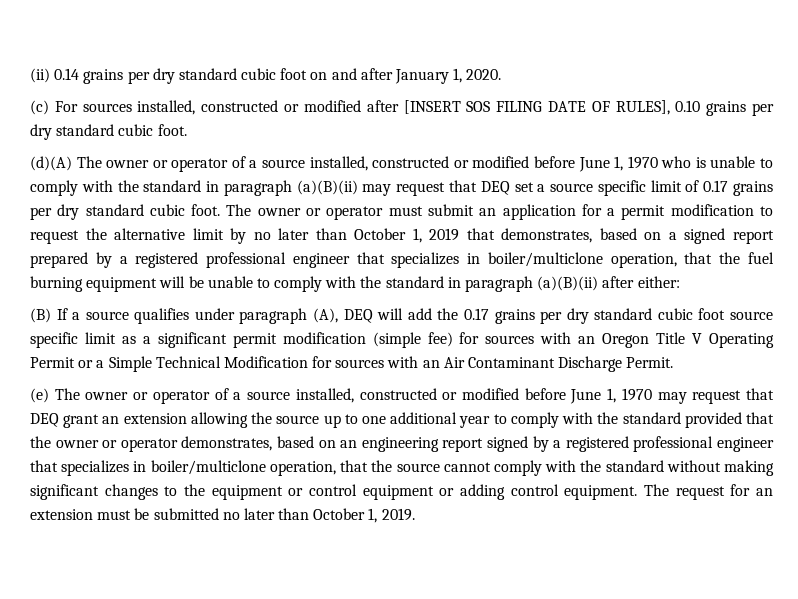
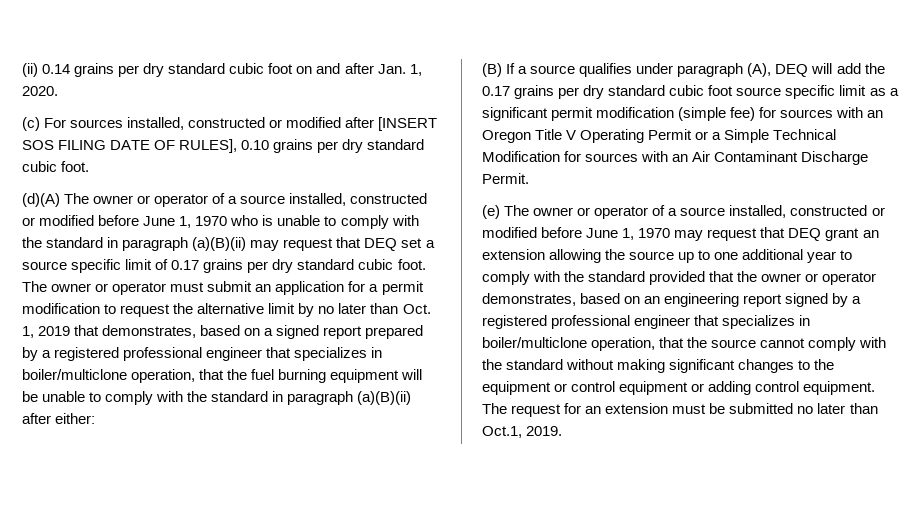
[395,69,450,84] January -> [377,64,406,74] Jan.
[354,228,407,240] October -> [402,304,431,314] Oct.
[313,508,378,523] October 1, -> [482,426,522,438] Oct.1,

